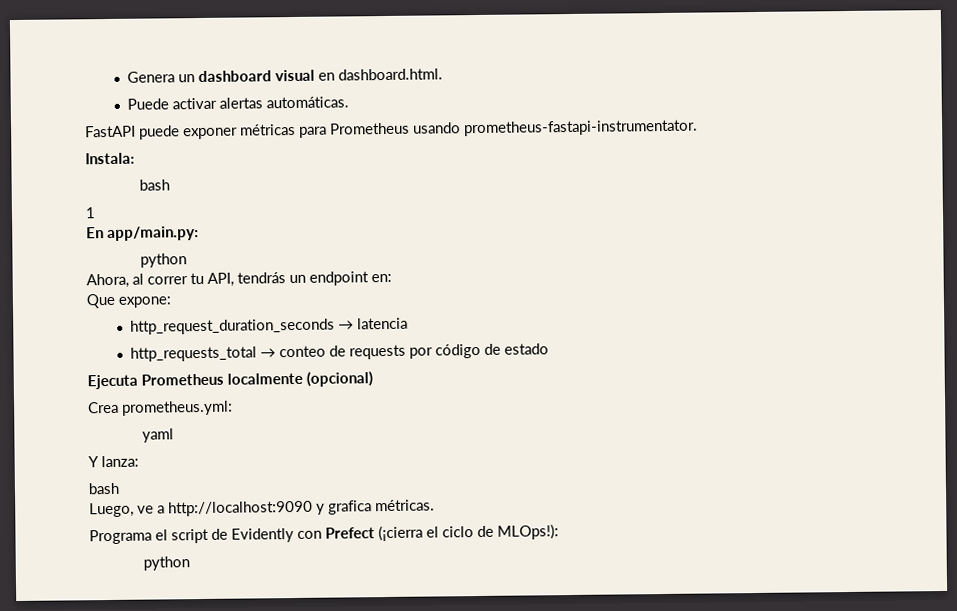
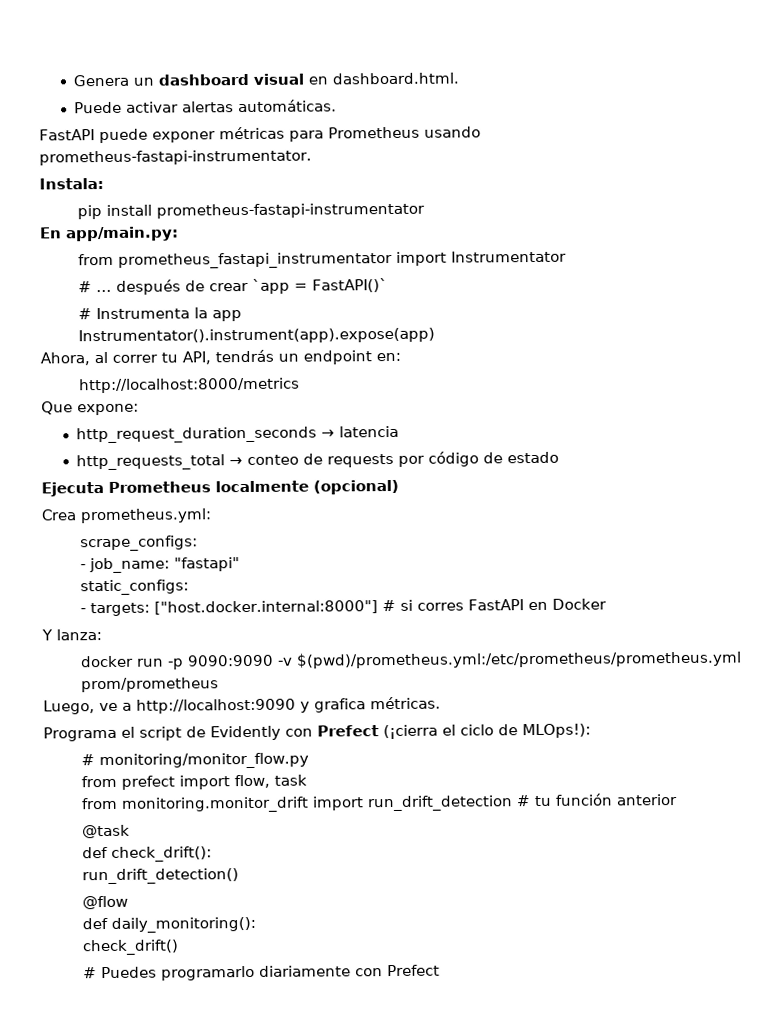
[138,179,170,191] [85,207,96,219] bash // 1 -> [76,202,425,220] pip install prometheus-fastapi-instrumentator
[139,253,187,268] python -> [77,250,567,269] [77,278,388,295] [77,307,242,322] [77,327,435,345] from prometheus_fastapi_instrumentator import Instrumentator // # ... después de crear `app = FastAPI()` // # Instrumenta la app // Instrumentator().instrument(app).expose(app)
(392, 278) none -> [78,377,300,394] // http://localhost:8000/metrics
[141,428,174,443] [88,455,139,468] [88,482,120,495] yaml // Y lanza: // bash -> [79,535,198,552] [79,557,240,574] [79,579,189,596] [79,598,607,617] [41,629,102,641] [79,650,742,670] [80,677,219,693] scrape_configs: // - job_name: "fastapi" // static_configs: // - targets: ["host.docker.internal:8000"] # si corres FastAPI en Docker // Y lanza: // docker run -p 9090:9090 -v $(pwd)/prometheus.yml:/etc/prometheus/prometheus.yml prom/prometheus
[142,556,190,571] python -> [80,752,309,770] [80,774,307,790] [80,793,678,813] [81,824,130,839] [81,846,212,862] [81,868,239,885] [81,895,128,910] [81,916,256,933] [81,939,179,956] [82,964,440,981] # monitoring/monitor_flow.py // from prefect import flow, task // from monitoring.monitor_drift import run_drift_detection # tu función anterior // @task // def check_drift(): // run_drift_detection() // @flow // def daily_monitoring(): // check_drift() // # Puedes programarlo diariamente con Prefect

